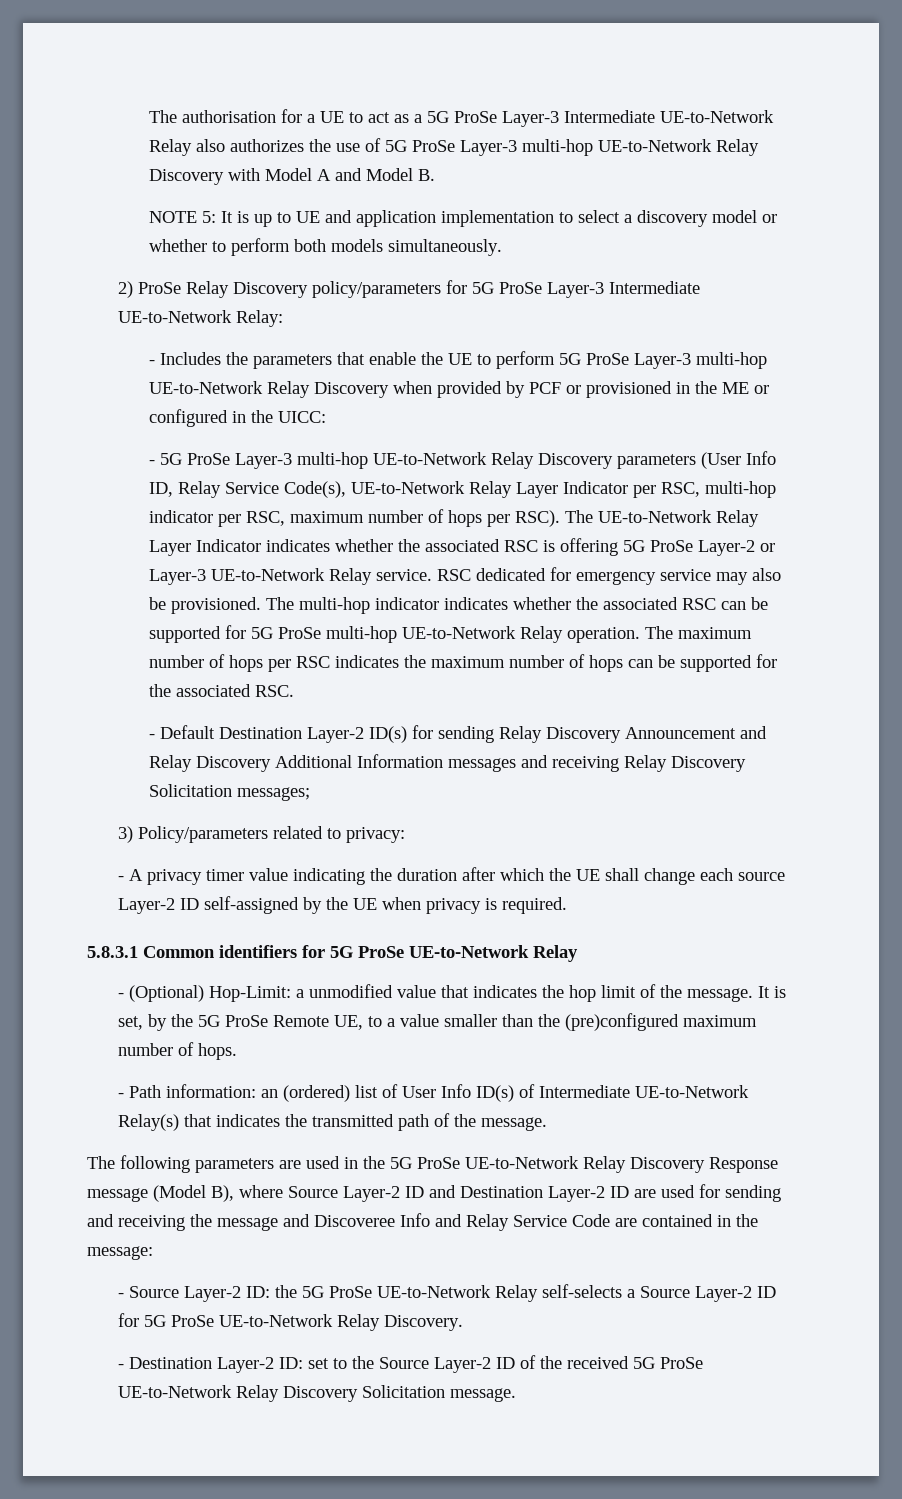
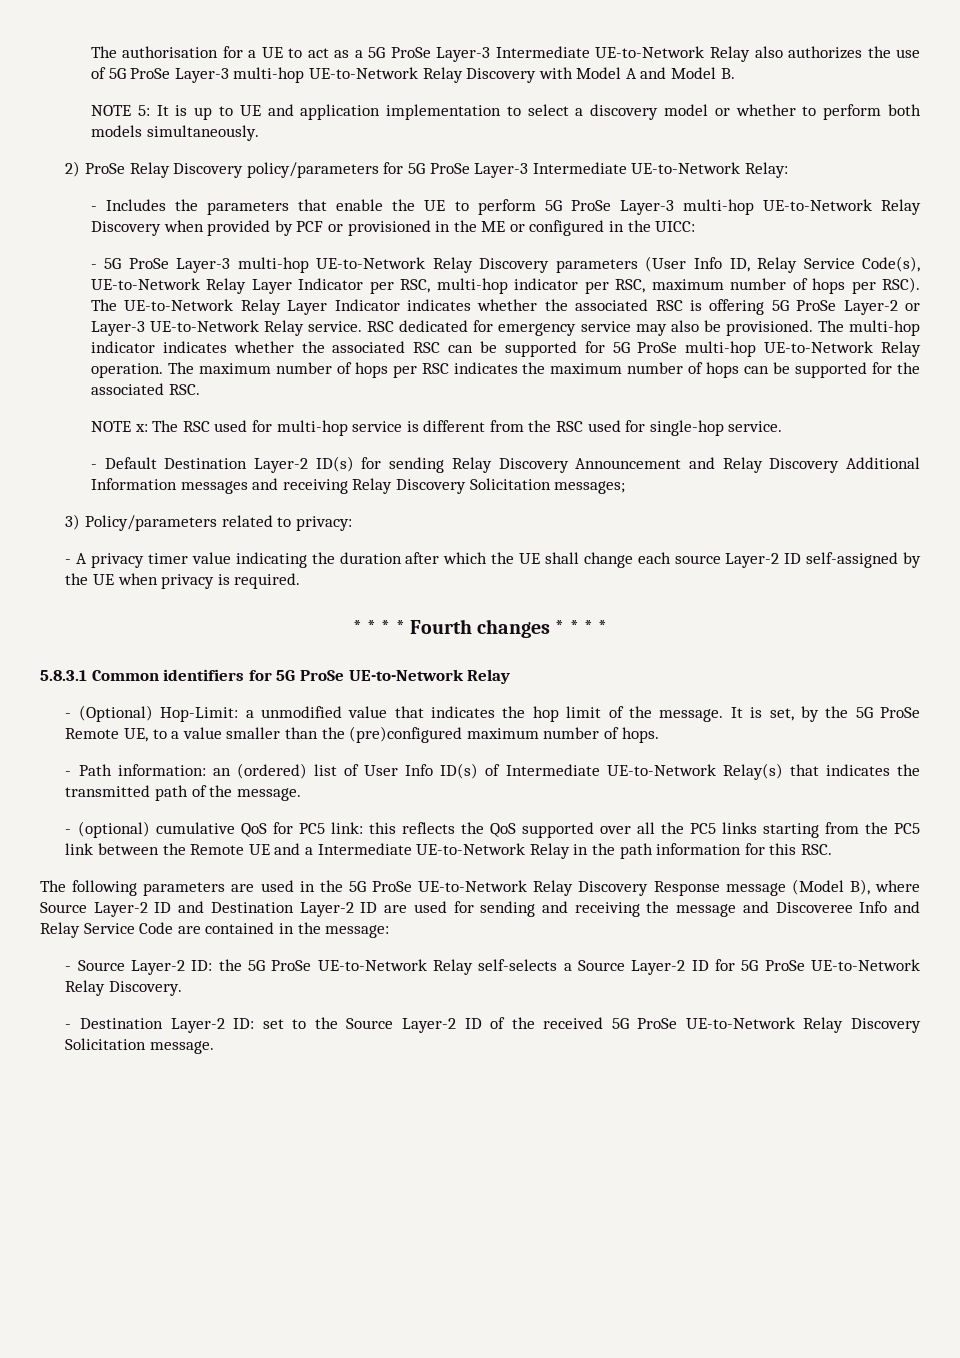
(294, 691) none -> [90,420,783,436] // NOTE x: The RSC used for multi-hop service is different from the RSC used for single-hop service.
(567, 905) none -> [352,619,608,638] // * * * * Fourth changes * * * *
(547, 1124) none -> [65,821,920,838] [65,843,832,859] // - (optional) cumulative QoS for PC5 link: this reflects the QoS supported over all the PC5 links starting from the PC5 link between the Remote UE and a Intermediate UE-to-Network Relay in the path information for this RSC.

